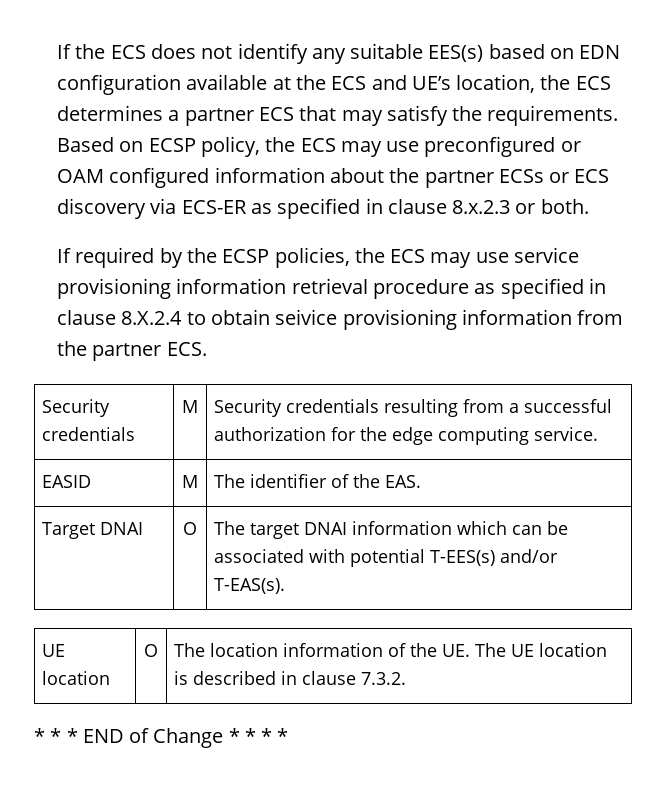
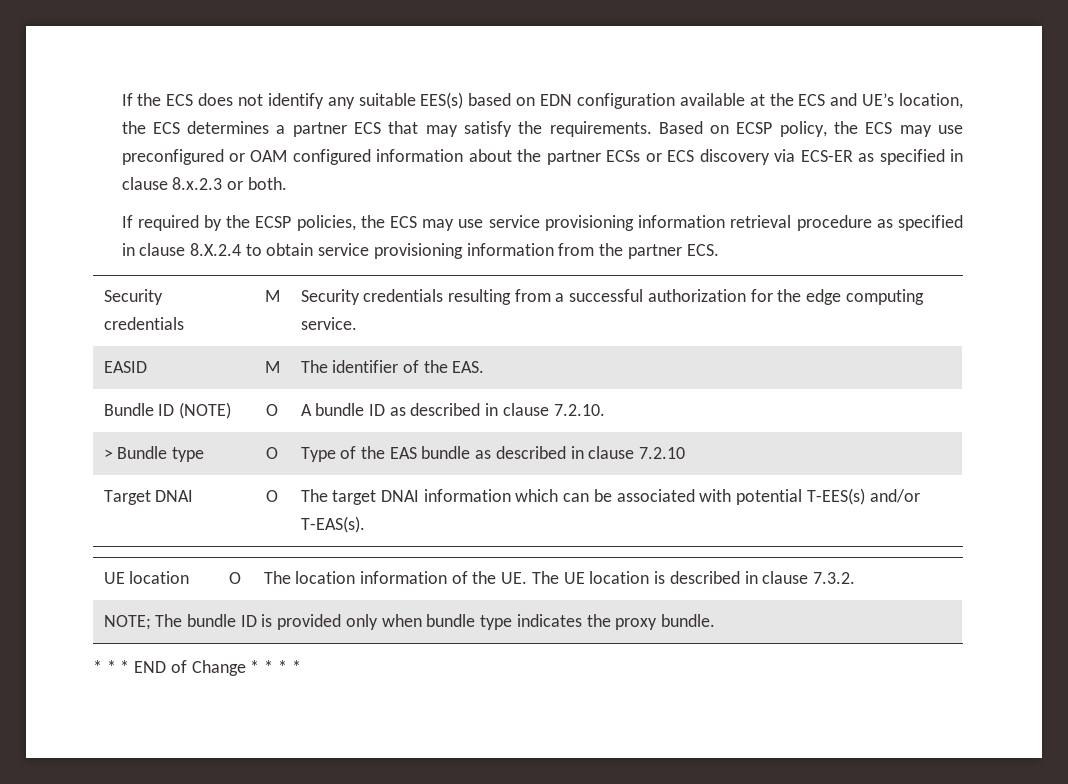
[275,309,338,325] seivice -> [318,243,370,256] service
(421, 481) none -> [103,402,232,419] [266,404,278,416] [300,403,605,416] [103,446,205,462] [266,447,278,459] [300,446,686,462] // Bundle ID (NOTE) | O | A bundle ID as described in clause 7.2.10. // > Bundle type | O | Type of the EAS bundle as described in clause 7.2.10
(406, 678) none -> [103,614,715,630] // NOTE; The bundle ID is provided only when bundle type indicates the proxy bundle.

